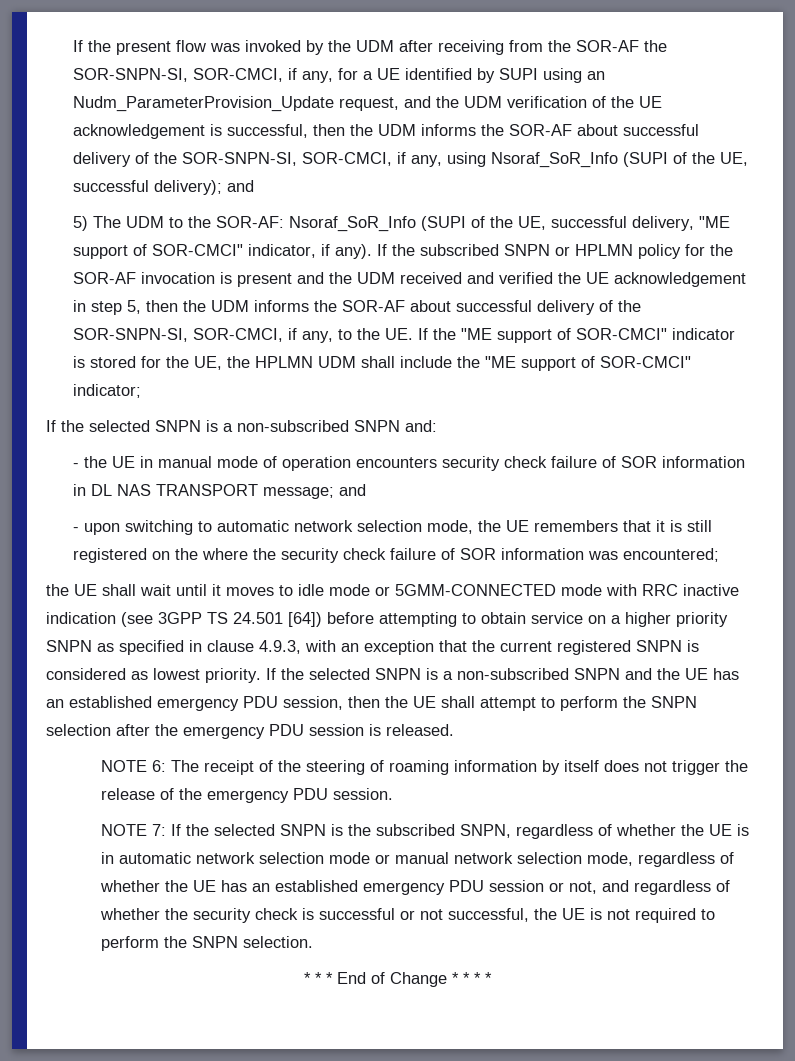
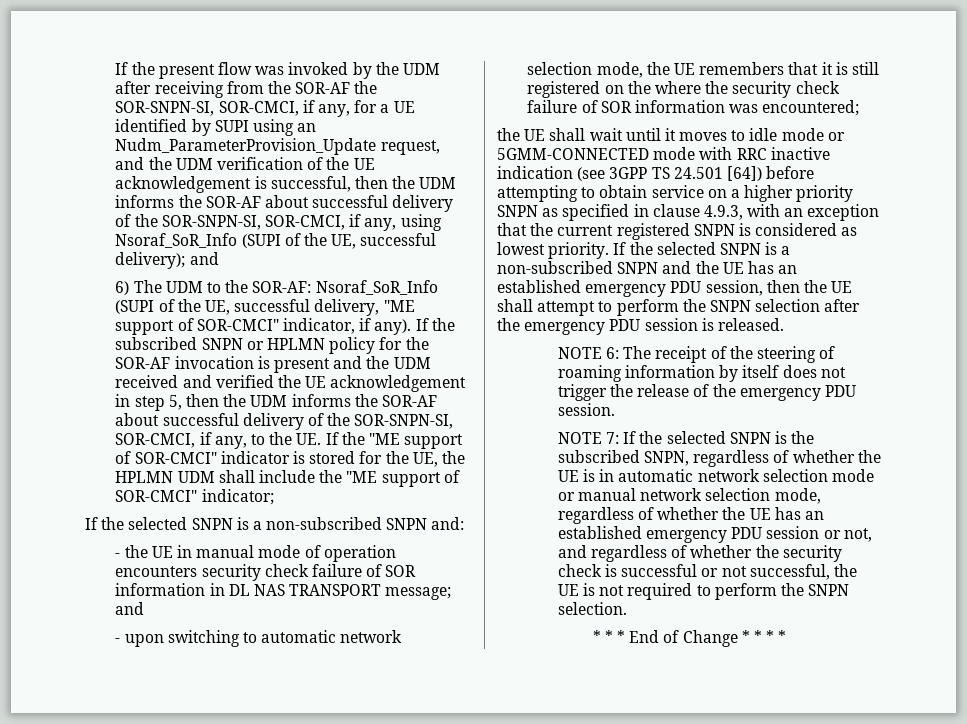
[73,216,89,231] 5) -> [115,281,130,295] 6)

